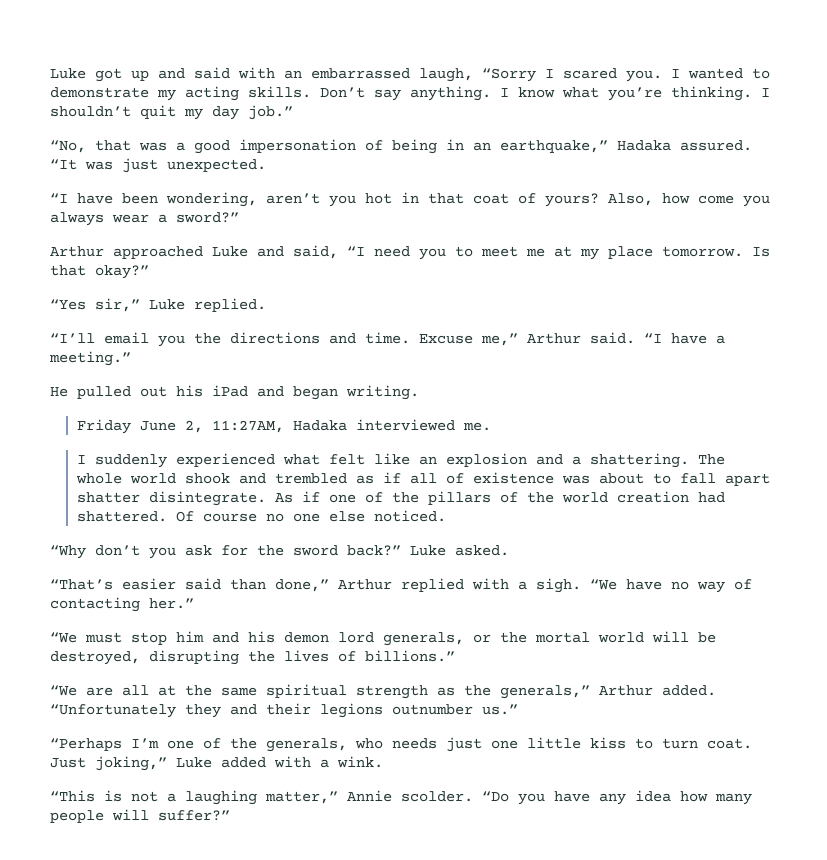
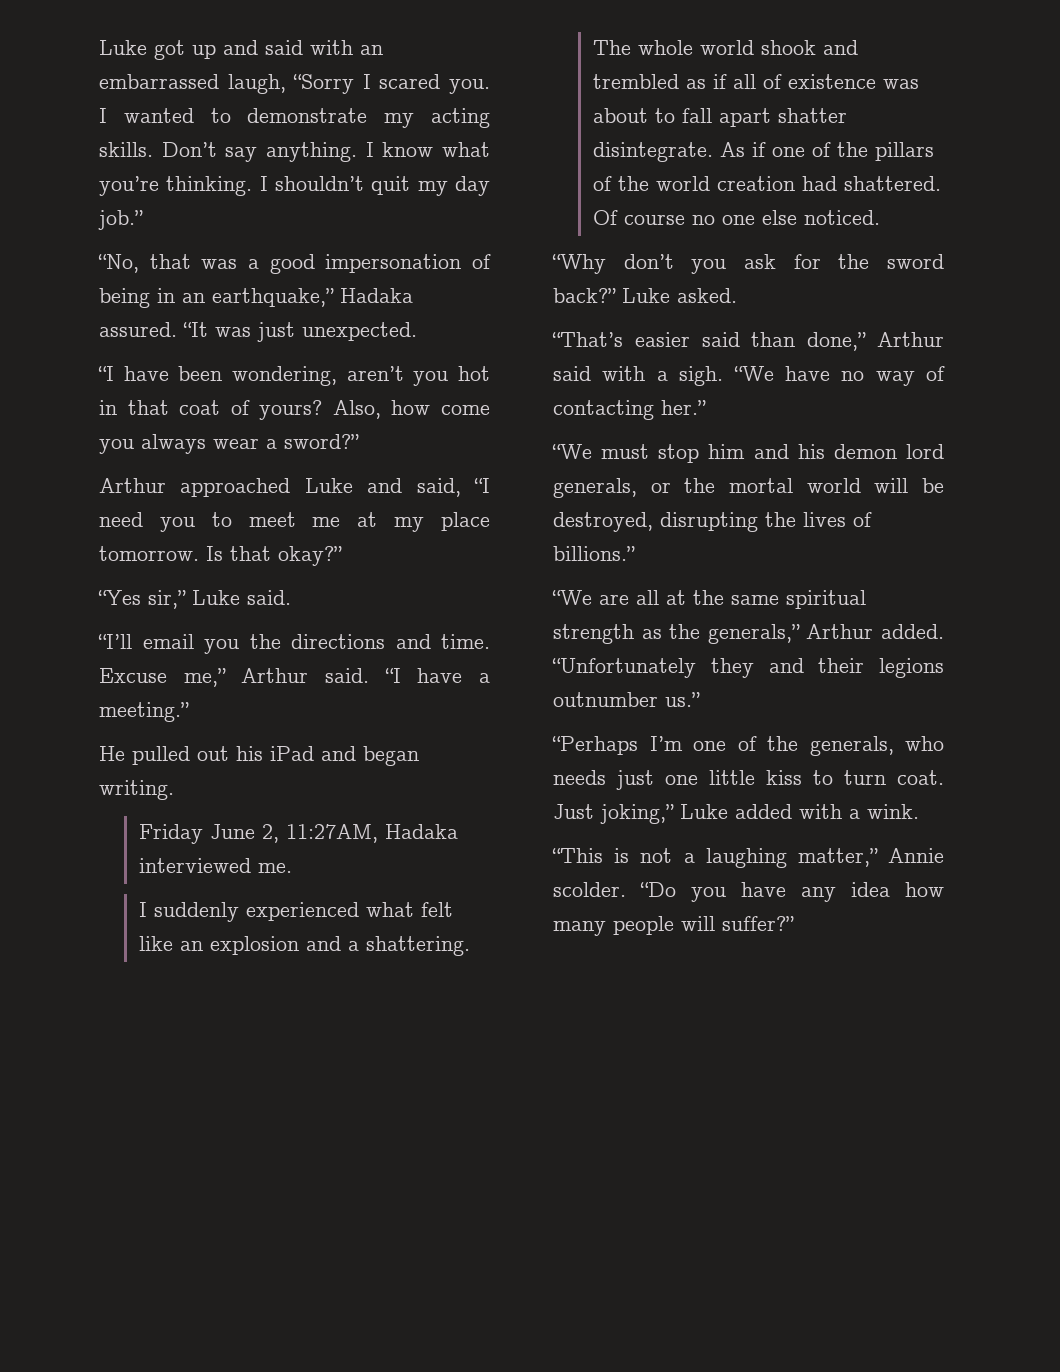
[194,298,266,312] replied. -> [247,590,291,605] said.
[401,578,464,592] replied -> [553,366,591,381] said

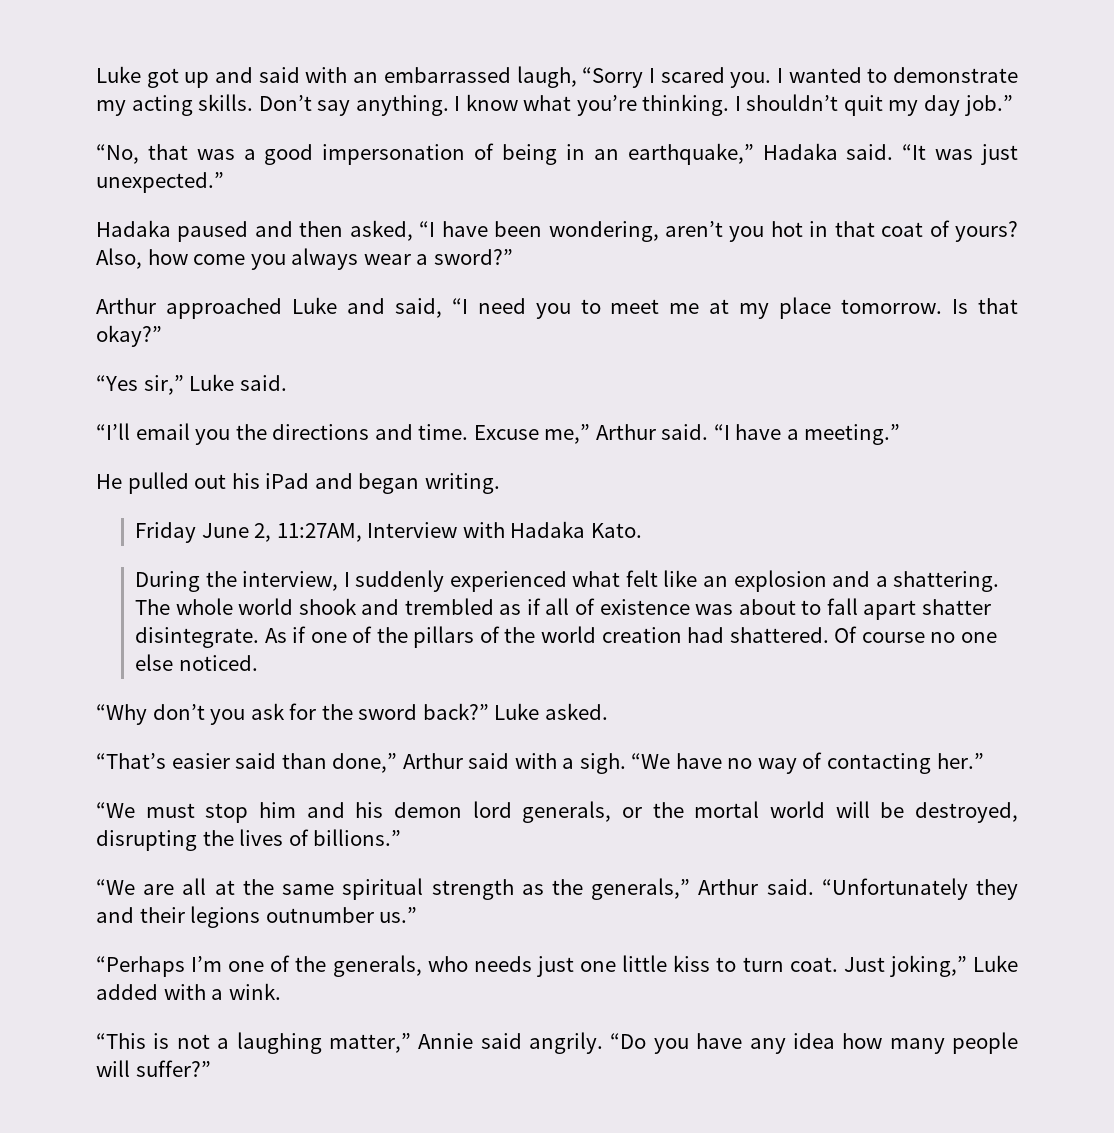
[99,322,177,337] assured. -> [846,144,894,160] said.
[302,322,417,341] unexpected. // -> [96,172,224,193] [96,220,413,242] unexpected.” // Hadaka paused and then asked,
[384,824,458,839] [138,858,292,873] Hadaka interviewed me. // -> [367,521,642,538] [135,571,339,592] Interview with Hadaka Kato. // During the interview,
[881,624,944,639] added. -> [766,879,814,895] said.
[553,882,626,897] scolder. -> [480,1032,603,1054] said angrily.

